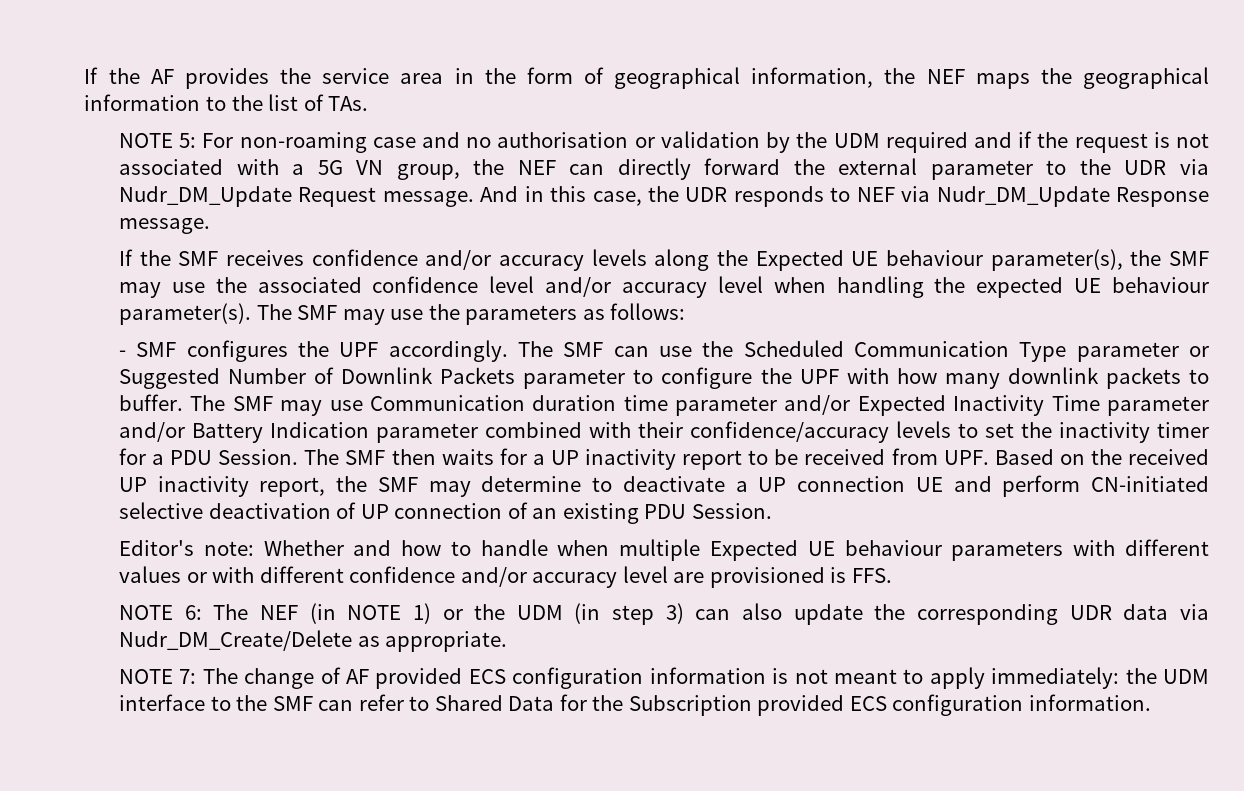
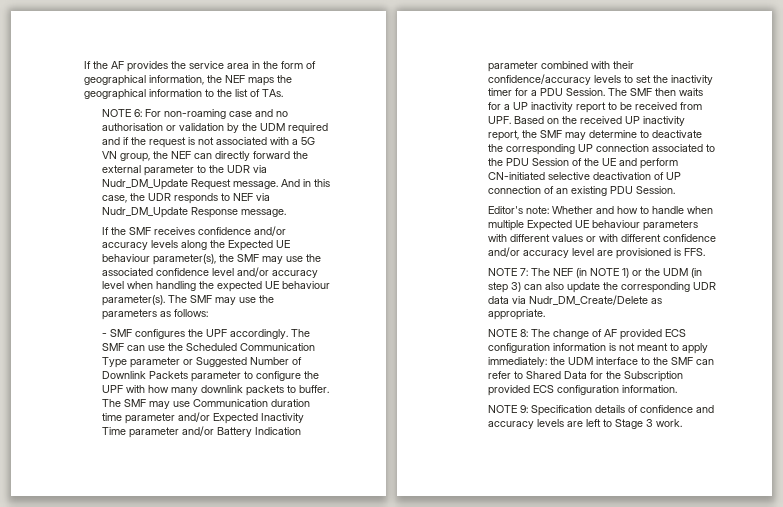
[179,133,197,148] 5: -> [133,109,142,117] 6:
[735,476,906,492] a UP connection -> [487,144,715,155] [487,158,599,166] the corresponding UP connection associated to the PDU Session of the
[184,605,202,620] 6: -> [519,268,528,276] 7:
[179,669,197,684] 7: -> [519,329,528,337] 8:
(1151, 702) none -> [487,405,714,416] [487,419,682,429] // NOTE 9: Specification details of confidence and accuracy levels are left to Stage 3 work.

